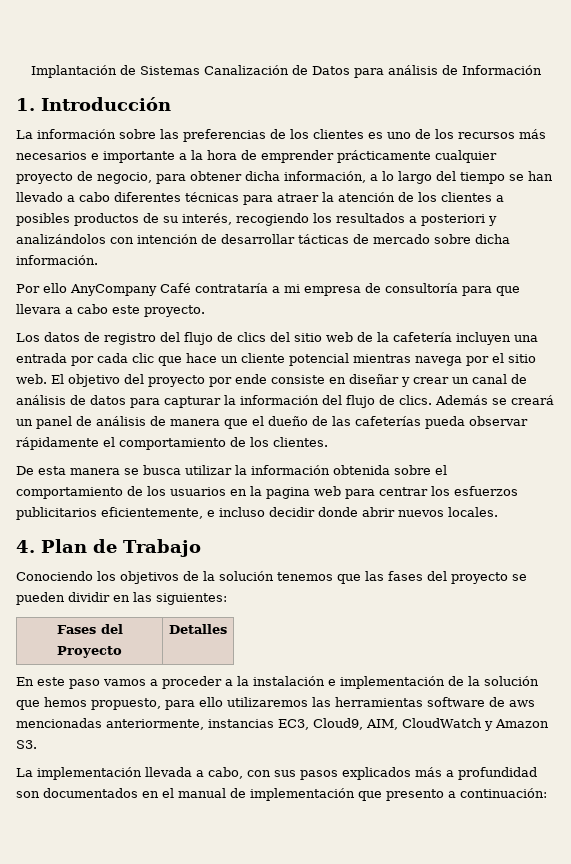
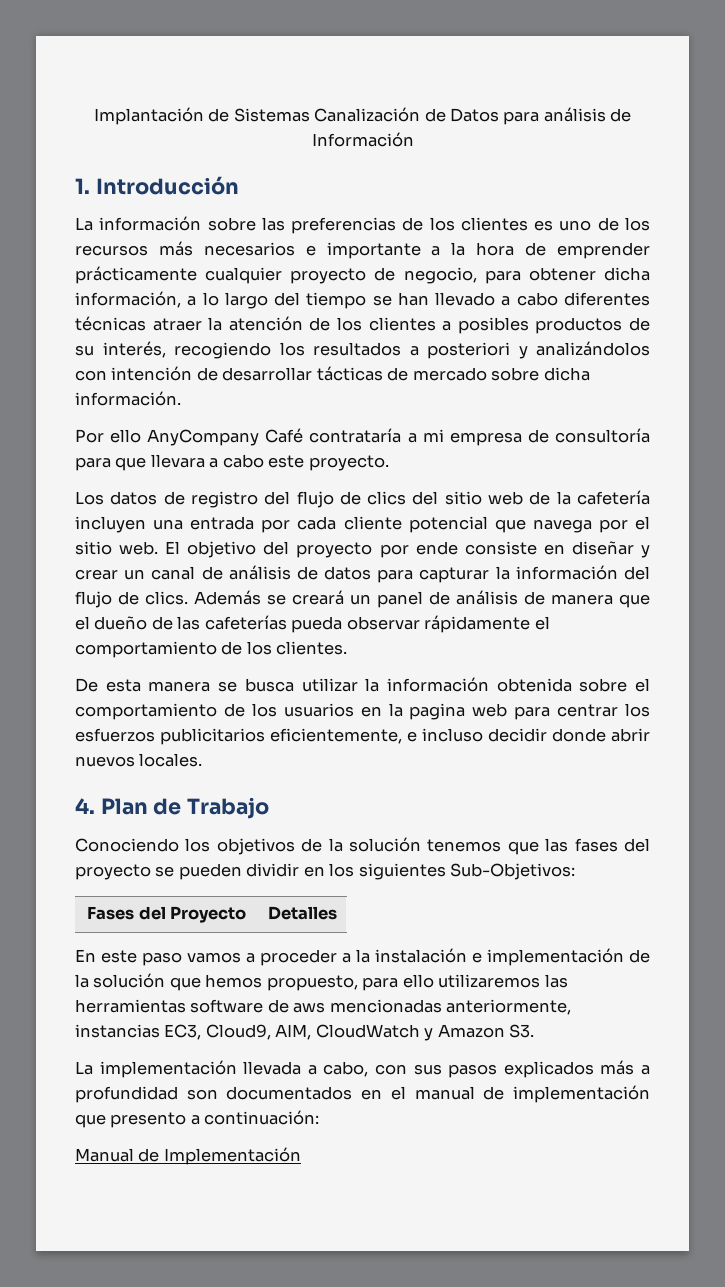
[243,195,273,205] para -> (146, 323) none
[132,353,238,366] clic que hace un -> (337, 523) none
[353,354,411,363] mientras -> [494,519,526,533] que
[133,592,227,605] las siguientes: -> [329,863,576,880] los siguientes Sub-Objetivos:
(547, 793) none -> [75,1147,301,1165] // Manual de Implementación

